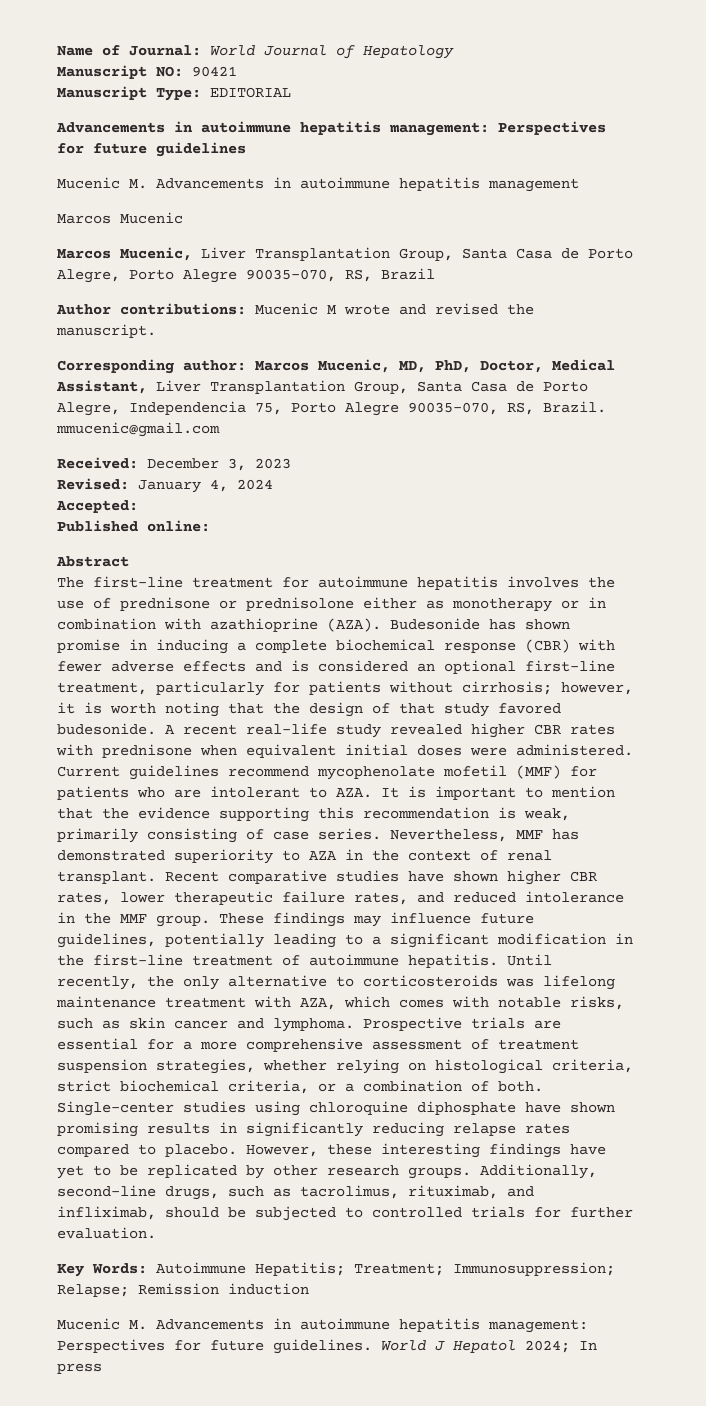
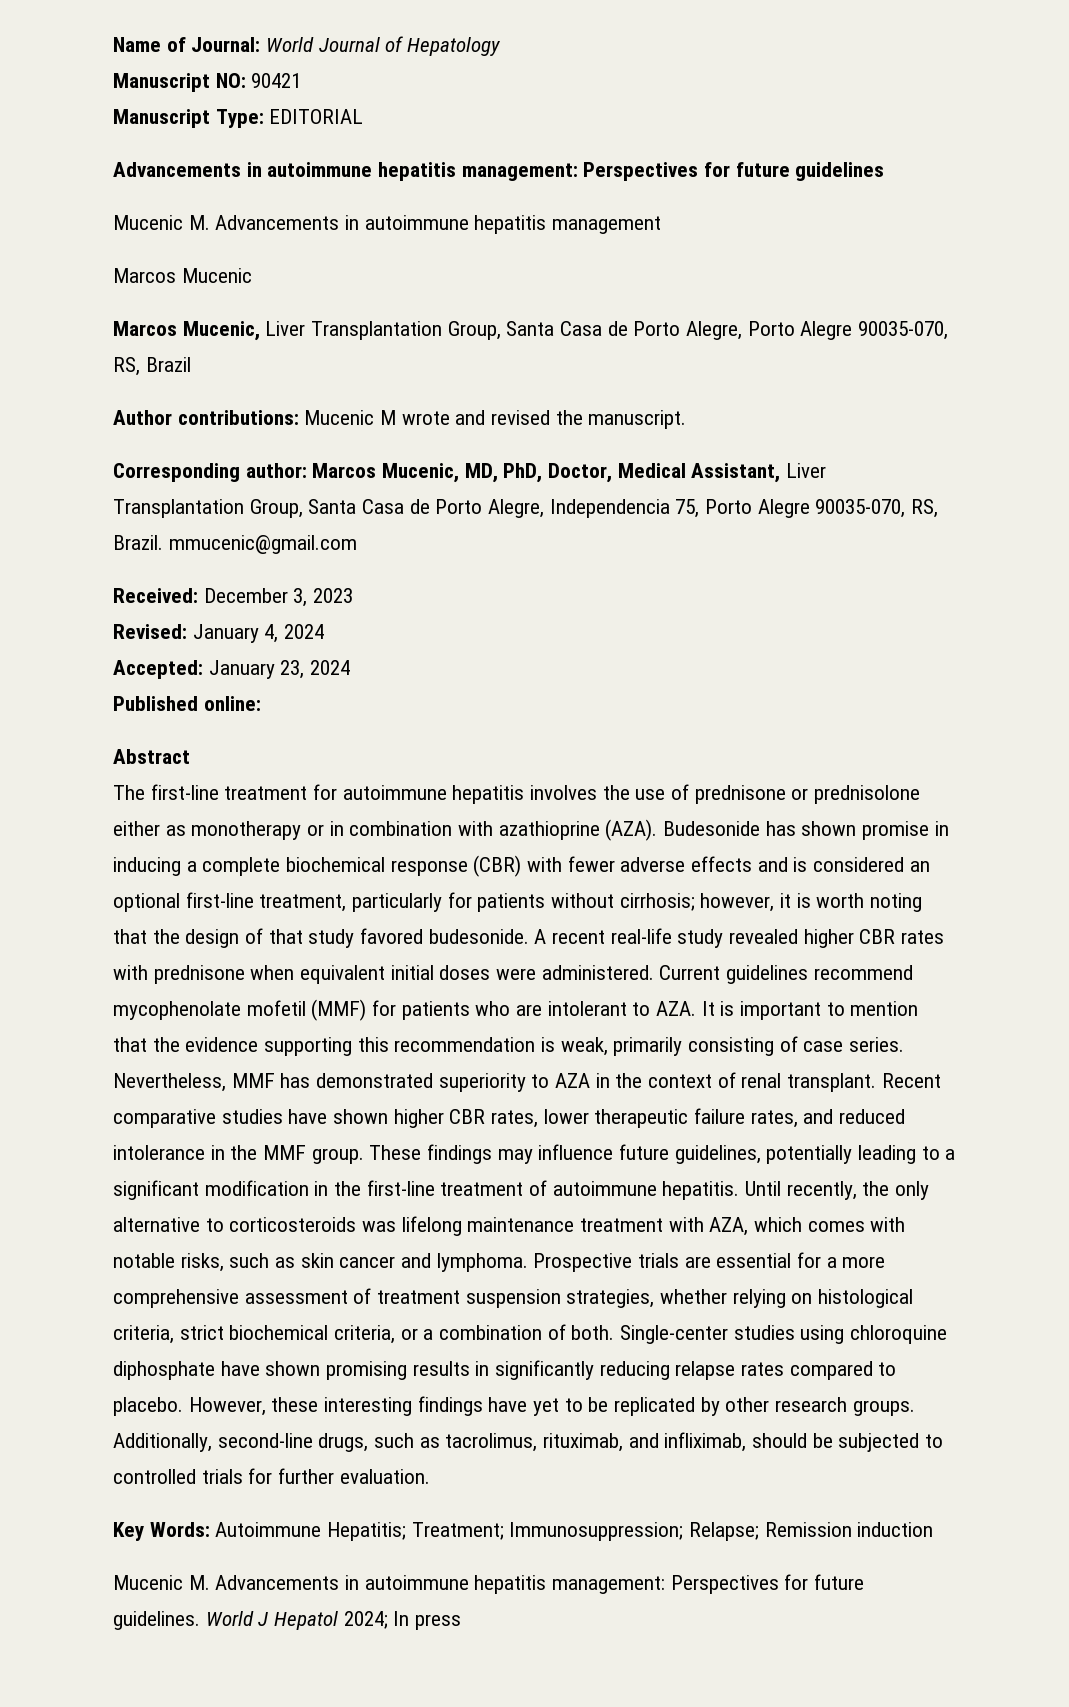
(138, 506) none -> [208,660,351,679] January 23, 2024

